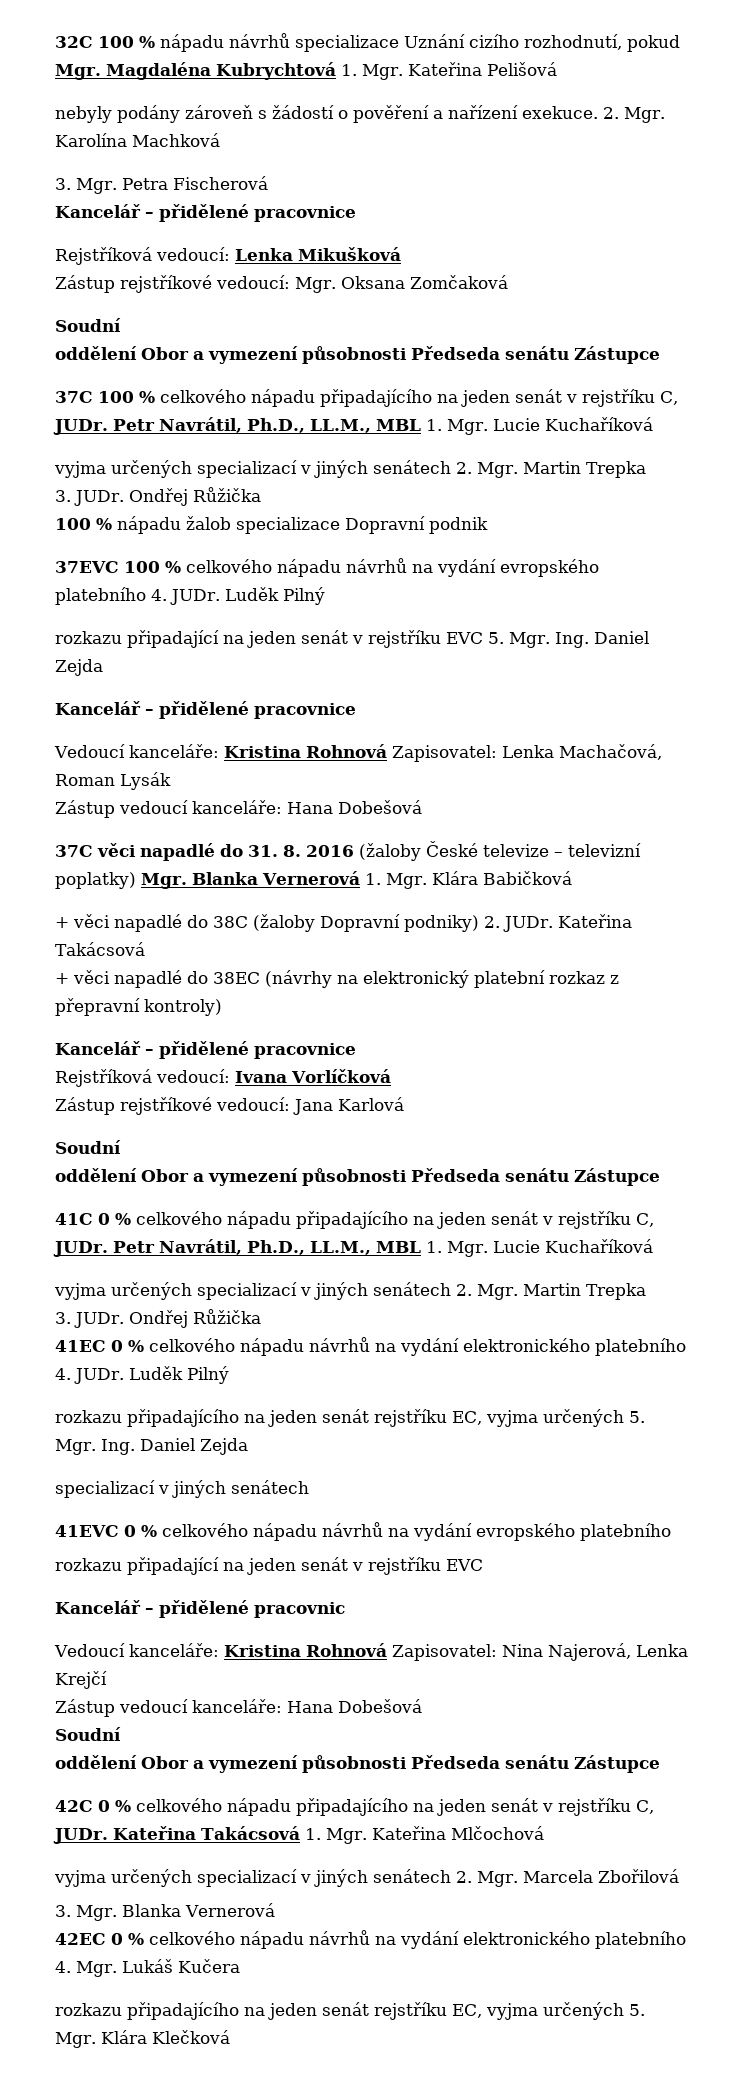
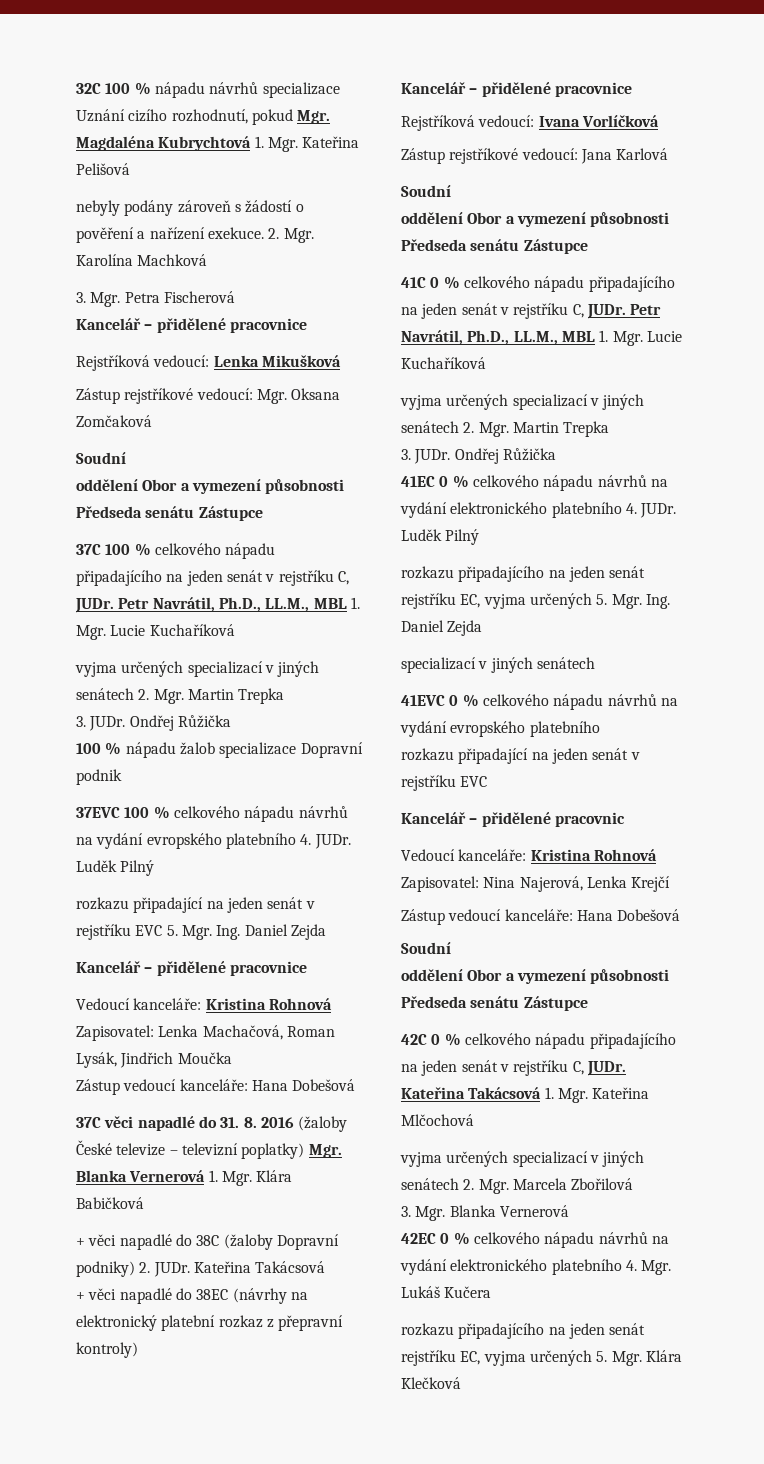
[120,772,171,790] Lysák -> [76,1052,232,1068] Lysák, Jindřich Moučka

